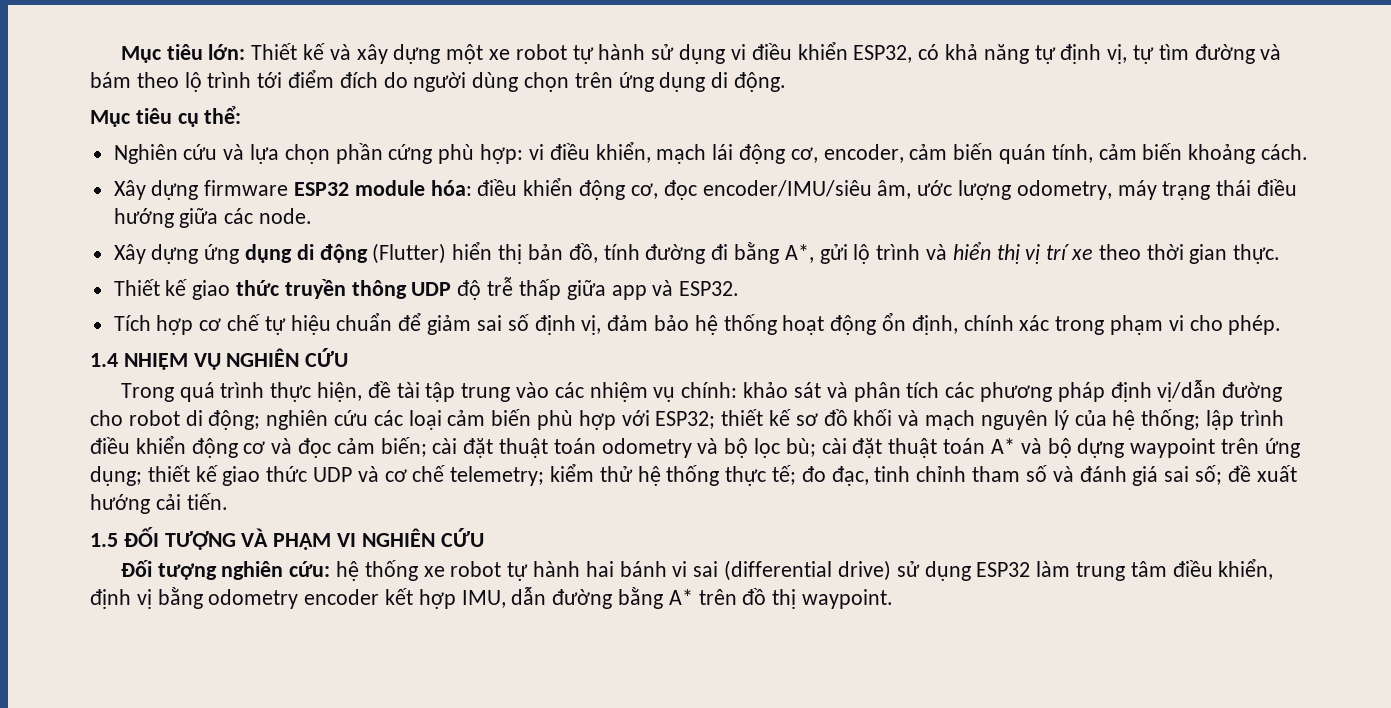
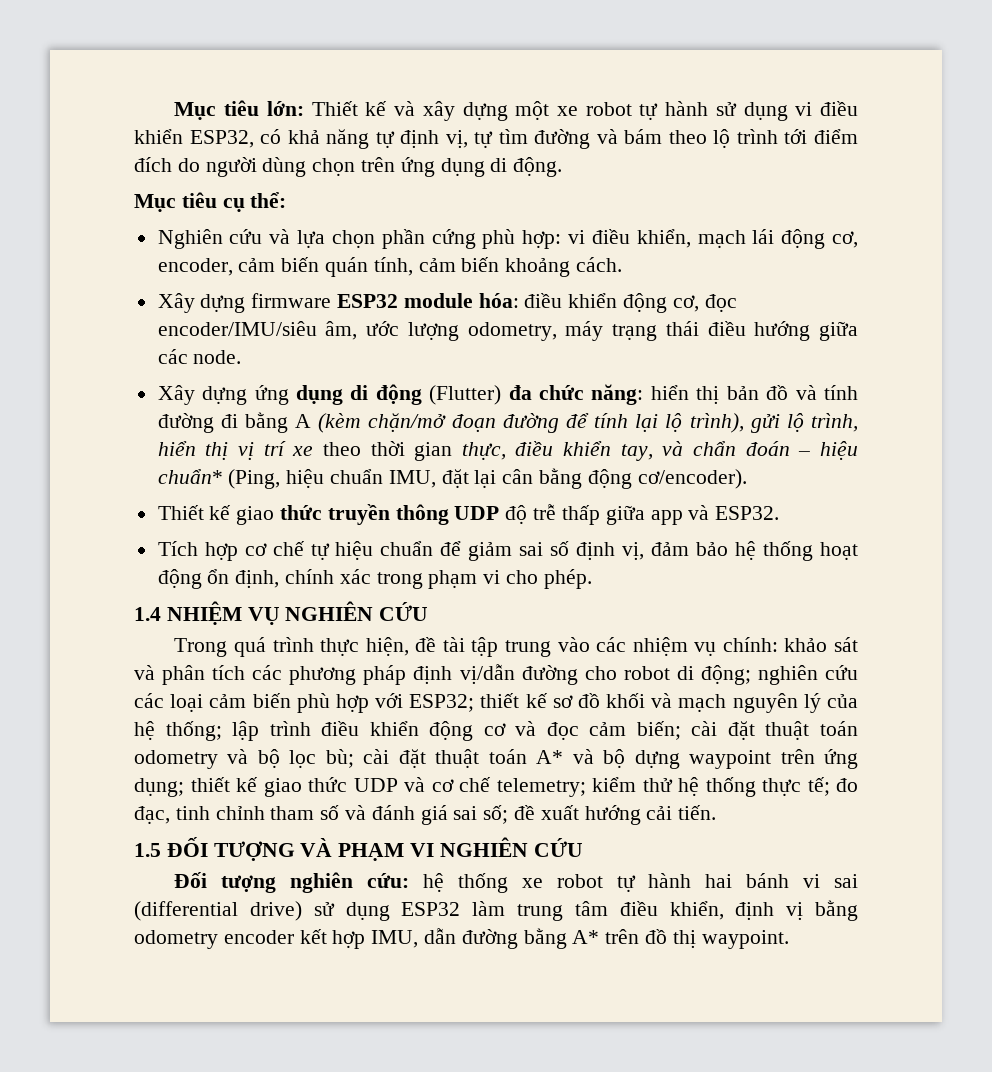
(447, 253) none -> [508,384,644,405] đa chức năng:
[568,243,598,263] đồ, -> [766,385,817,400] đồ và
[784,244,947,264] A*, gửi lộ trình và -> [295,413,858,433] A (kèm chặn/mở đoạn đường để tính lại lộ trình), gửi lộ trình,
[1233,244,1281,264] thực. -> [461,441,859,461] [157,468,747,489] thực, điều khiển tay, và chẩn đoán – hiệu chuẩn* (Ping, hiệu chuẩn IMU, đặt lại cân bằng động cơ/encoder).

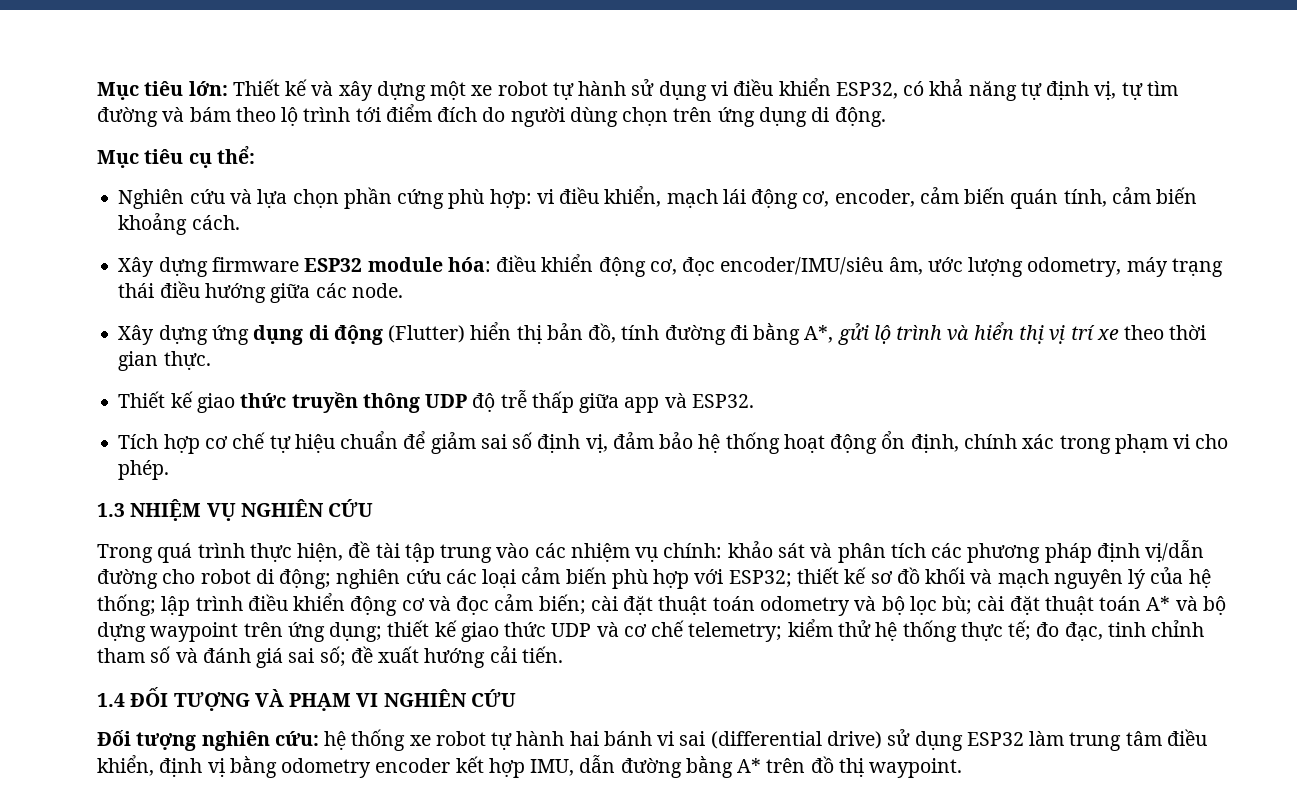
[508,384,644,405] đa chức năng: -> (466, 334) none
[766,385,817,400] đồ và -> [588,323,617,343] đồ,
[295,413,858,433] A (kèm chặn/mở đoạn đường để tính lại lộ trình), gửi lộ trình, -> [804,323,970,345] A*, gửi lộ trình và
[461,441,859,461] [157,468,747,489] thực, điều khiển tay, và chẩn đoán – hiệu chuẩn* (Ping, hiệu chuẩn IMU, đặt lại cân bằng động cơ/encoder). -> [163,351,211,370] thực.
[134,607,161,621] 1.4 -> [97,503,125,517] 1.3
[134,843,161,857] 1.5 -> [97,693,125,707] 1.4

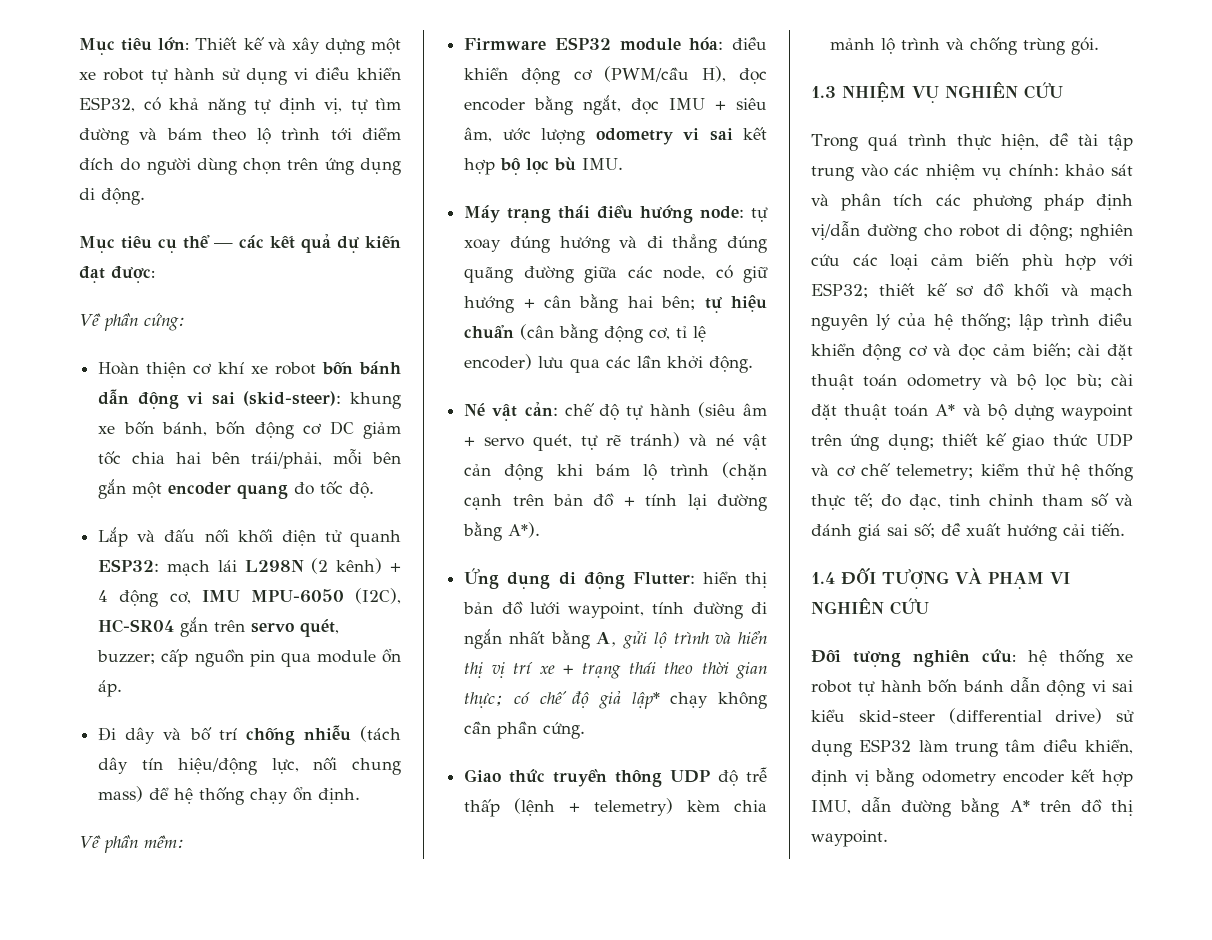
[216,145,255,164] [118,186,1198,209] [118,213,240,235] [118,257,299,277] thể: // Nghiên cứu và lựa chọn phần cứng phù hợp: vi điều khiển, mạch lái động cơ, encoder, cảm biến quán tính, cảm biến khoảng cách. // Xây dựng firmware -> [183,234,401,253] [79,266,155,283] [79,313,185,331] [98,361,401,378] [98,389,402,409] [98,421,401,439] [98,449,401,469] [98,479,375,499] [98,527,401,547] [98,558,401,576] [98,588,401,607] [98,617,340,637] [97,649,401,667] [98,680,123,697] [98,725,401,745] [98,757,401,775] [98,786,361,805] [79,835,184,853] [464,38,547,50] thể — các kết quả dự kiến đạt được: // Về phần cứng: // Hoàn thiện cơ khí xe robot bốn bánh dẫn động vi sai (skid-steer): khung xe bốn bánh, bốn động cơ DC giảm tốc chia hai bên trái/phải, mỗi bên gắn một encoder quang đo tốc độ. // Lắp và đấu nối khối điện tử quanh ESP32: mạch lái L298N (2 kênh) + 4 động cơ, IMU MPU-6050 (I2C), HC-SR04 gắn trên servo quét, buzzer; cấp nguồn pin qua module ổn áp. // Đi dây và bố trí chống nhiễu (tách dây tín hiệu/động lực, nối chung mass) để hệ thống chạy ổn định. // Về phần mềm: // Firmware
[649,257,1223,277] [118,281,403,303] [118,325,249,345] cơ, đọc encoder/IMU/siêu âm, ước lượng odometry, máy trạng thái điều hướng giữa các node. // Xây dựng ứng -> [573,66,767,84] [464,95,767,115] [464,127,767,145] [464,157,624,175] [464,205,768,223] [464,234,767,253] [464,265,768,283] [464,294,767,313] [464,324,707,343] [464,354,754,373] [464,402,767,421] [464,432,767,451] [464,462,767,481] [464,493,767,511] [463,522,541,541] [464,568,500,589] cơ (PWM/cầu H), đọc encoder bằng ngắt, đọc IMU + siêu âm, ước lượng odometry vi sai kết hợp bộ lọc bù IMU. // Máy trạng thái điều hướng node: tự xoay đúng hướng và đi thẳng đúng quãng đường giữa các node, có giữ hướng + cân bằng hai bên; tự hiệu chuẩn (cân bằng động cơ, tỉ lệ encoder) lưu qua các lần khởi động. // Né vật cản: chế độ tự hành (siêu âm + servo quét, tự rẽ tránh) và né vật cản động khi bám lộ trình (chặn cạnh trên bản đồ + tính lại đường bằng A*). // Ứng
[388,325,466,343] (Flutter) -> [632,572,695,585] Flutter:
[588,323,834,345] đồ, tính đường đi bằng A*, -> [501,601,767,619] [464,629,618,649] đồ lưới waypoint, tính đường đi ngắn nhất bằng A,
[1124,325,1207,340] [118,351,211,371] [118,391,235,413] theo thời gian thực. // Thiết kế giao -> [562,662,767,679] [464,691,767,709] [464,721,586,739] [464,769,502,782] + trạng thái theo thời gian thực; có chế độ giả lập* chạy không cần phần cứng. // Giao
[579,393,754,413] [118,431,1229,454] [118,460,170,480] giữa app và ESP32. // Tích hợp cơ chế tự hiệu chuẩn để giảm sai số định vị, đảm bảo hệ thống hoạt động ổn định, chính xác trong phạm vi cho phép. -> [514,798,767,816] [830,37,1100,55] (lệnh + telemetry) kèm chia mảnh lộ trình và chống trùng gói.
[569,731,706,746] hai bánh vi sai -> [927,677,1133,697] [811,709,935,722] bốn bánh dẫn động vi sai kiểu skid-steer

